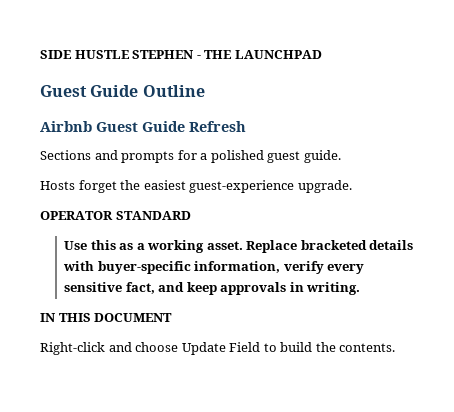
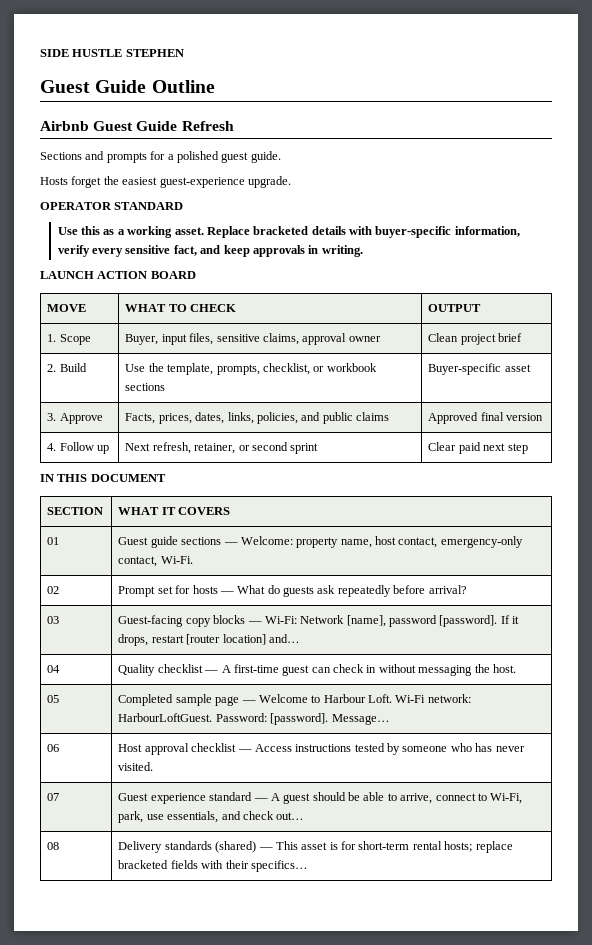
[196,50,322,59] - THE LAUNCHPAD -> (184, 53) none
[40,313,173,322] [40,342,396,355] IN THIS DOCUMENT // Right-click and choose Update Field to build the contents. -> [40,271,196,279] [47,304,87,312] [125,304,237,312] [428,304,482,312] [47,334,91,345] [125,333,381,345] [428,333,523,345] [47,363,87,372] [125,363,377,375] [125,383,166,391] [428,363,531,375] [47,413,103,424] [125,412,390,424] [428,412,544,424] [47,442,110,454] [125,442,319,454] [428,442,528,454] [40,474,166,482] [47,507,104,515] [118,507,231,515] [47,537,60,545] [118,536,523,548] [118,556,193,567] [47,586,60,594] [118,585,467,597] [47,616,60,624] [118,615,520,627] [118,634,300,646] [47,665,61,673] [118,664,516,676] [47,695,60,703] [118,694,471,706] [118,713,390,725] [47,744,60,752] [118,743,525,755] [118,762,154,771] [47,793,60,801] [118,792,523,804] [118,811,305,823] [47,842,60,850] [118,841,513,853] [118,860,308,872] LAUNCH ACTION BOARD // MOVE | WHAT TO CHECK | OUTPUT // 1. Scope | Buyer, input files, sensitive claims, approval owner | Clean project brief // 2. Build | Use the template, prompts, checklist, or workbook sections | Buyer-specific asset // 3. Approve | Facts, prices, dates, links, policies, and public claims | Approved final version // 4. Follow up | Next refresh, retainer, or second sprint | Clear paid next step // IN THIS DOCUMENT // SECTION | WHAT IT COVERS // 01 | Guest guide sections — Welcome: property name, host contact, emergency-only contact, Wi-Fi. // 02 | Prompt set for hosts — What do guests ask repeatedly before arrival? // 03 | Guest-facing copy blocks — Wi-Fi: Network [name], password [password]. If it drops, restart [router location] and… // 04 | Quality checklist — A first-time guest can check in without messaging the host. // 05 | Completed sample page — Welcome to Harbour Loft. Wi-Fi network: HarbourLoftGuest. Password: [password]. Message… // 06 | Host approval checklist — Access instructions tested by someone who has never visited. // 07 | Guest experience standard — A guest should be able to arrive, connect to Wi-Fi, park, use essentials, and check out… // 08 | Delivery standards (shared) — This asset is for short-term rental hosts; replace bracketed fields with their specifics…

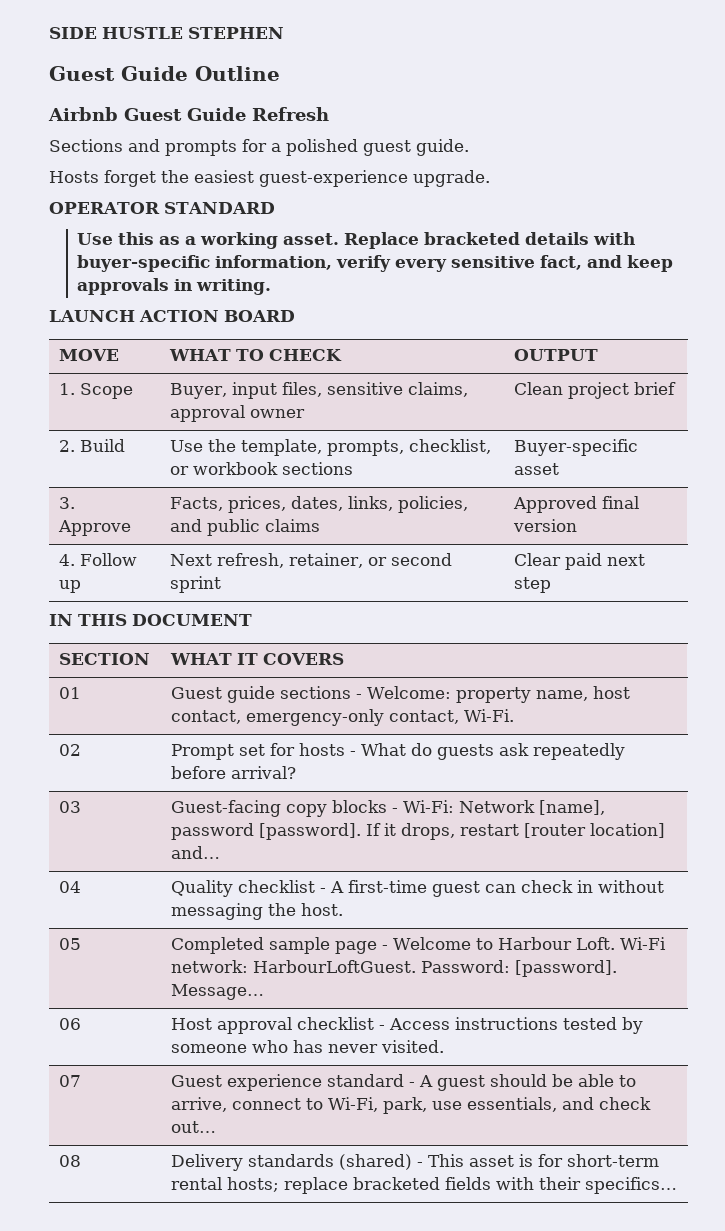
[223,542,238,545] — -> [356,694,363,699] -
[219,591,234,594] — -> [350,751,357,756] -
[247,621,262,624] — -> [392,808,399,813] -
[204,670,219,673] — -> [320,888,327,893] -
[241,700,256,703] — -> [382,945,389,950] -
[237,749,252,752] — -> [379,1025,386,1030] -
[253,798,268,801] — -> [409,1082,416,1087] -
[258,847,273,850] — -> [417,1162,424,1167] -

